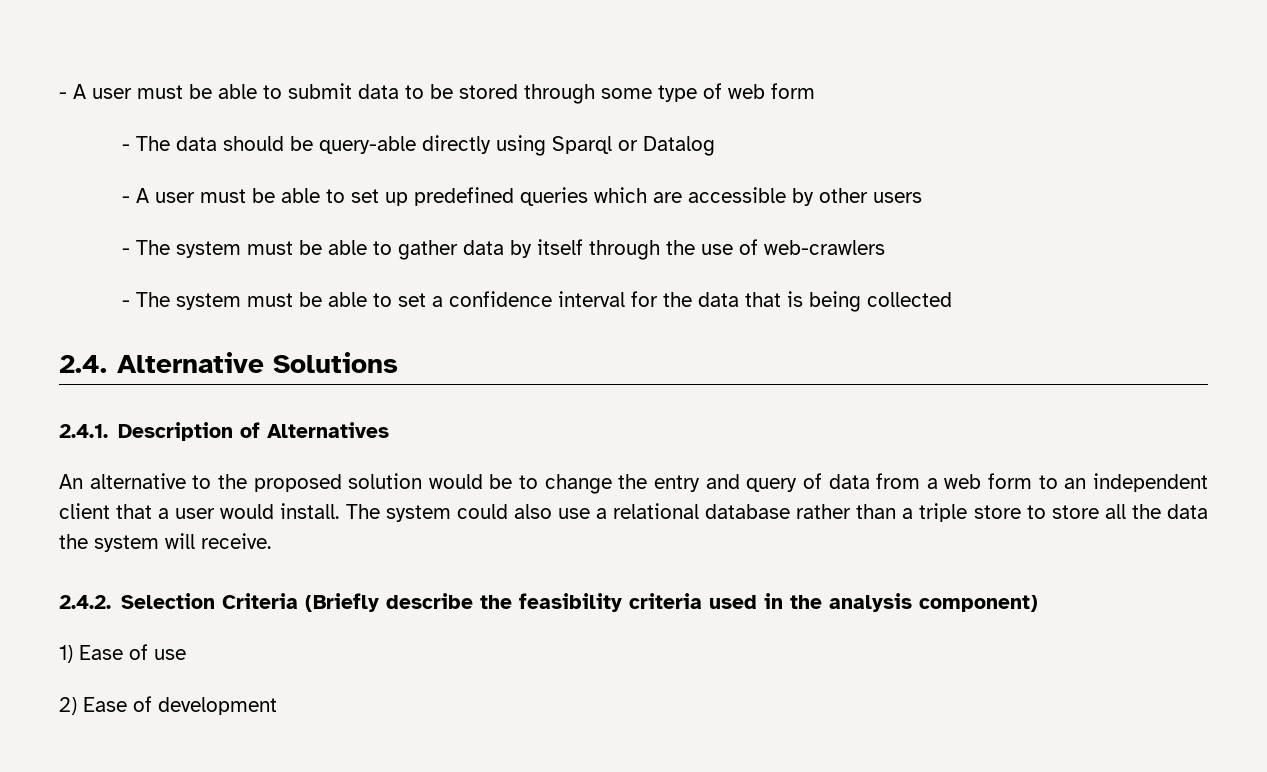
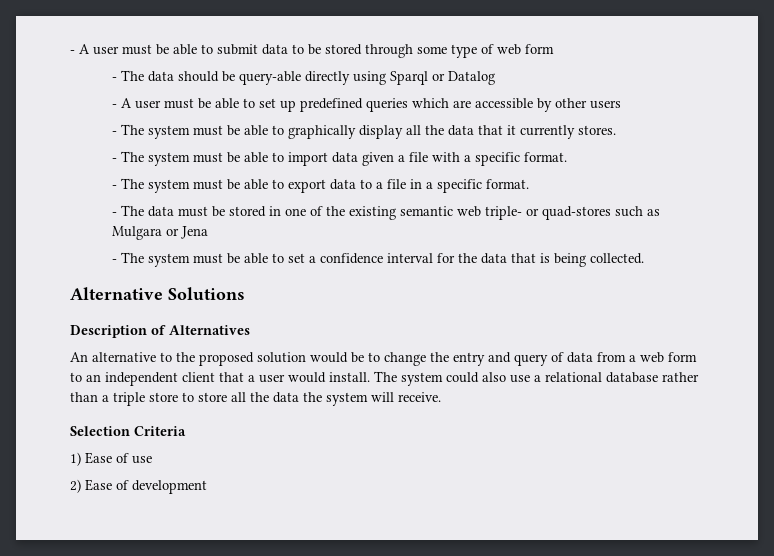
[397,239,885,260] gather data by itself through the use of web-crawlers -> [288,125,617,139] [112,151,568,166] [112,178,530,193] [112,205,661,220] [112,226,209,240] graphically display all the data that it currently stores. // - The system must be able to import data given a file with a specific format. // - The system must be able to export data to a file in a specific format. // - The data must be stored in one of the existing semantic web triple- or quad-stores such as Mulgara or Jena
[866,292,952,307] [59,355,107,373] collected // 2.4. -> [590,253,645,264] collected. //
[59,424,108,438] 2.4.1. -> (245, 293) none
[59,595,111,609] 2.4.2. -> (441, 397) none
[305,593,1039,612] (Briefly describe the feasibility criteria used in the analysis component) -> (186, 431) none

